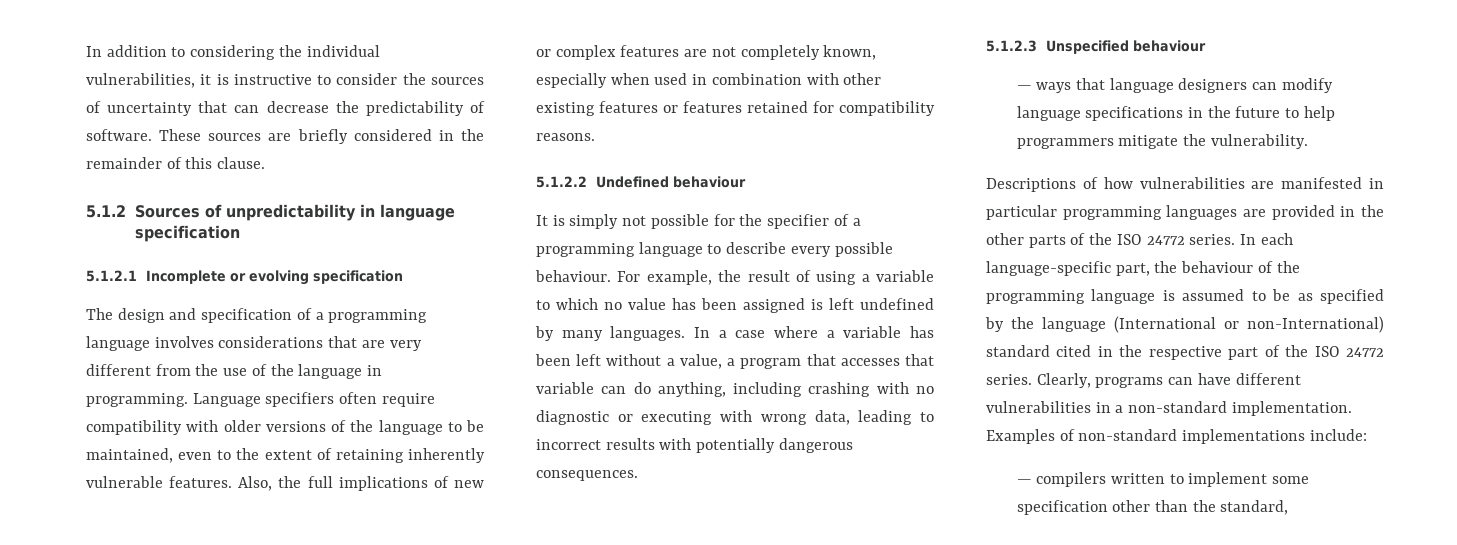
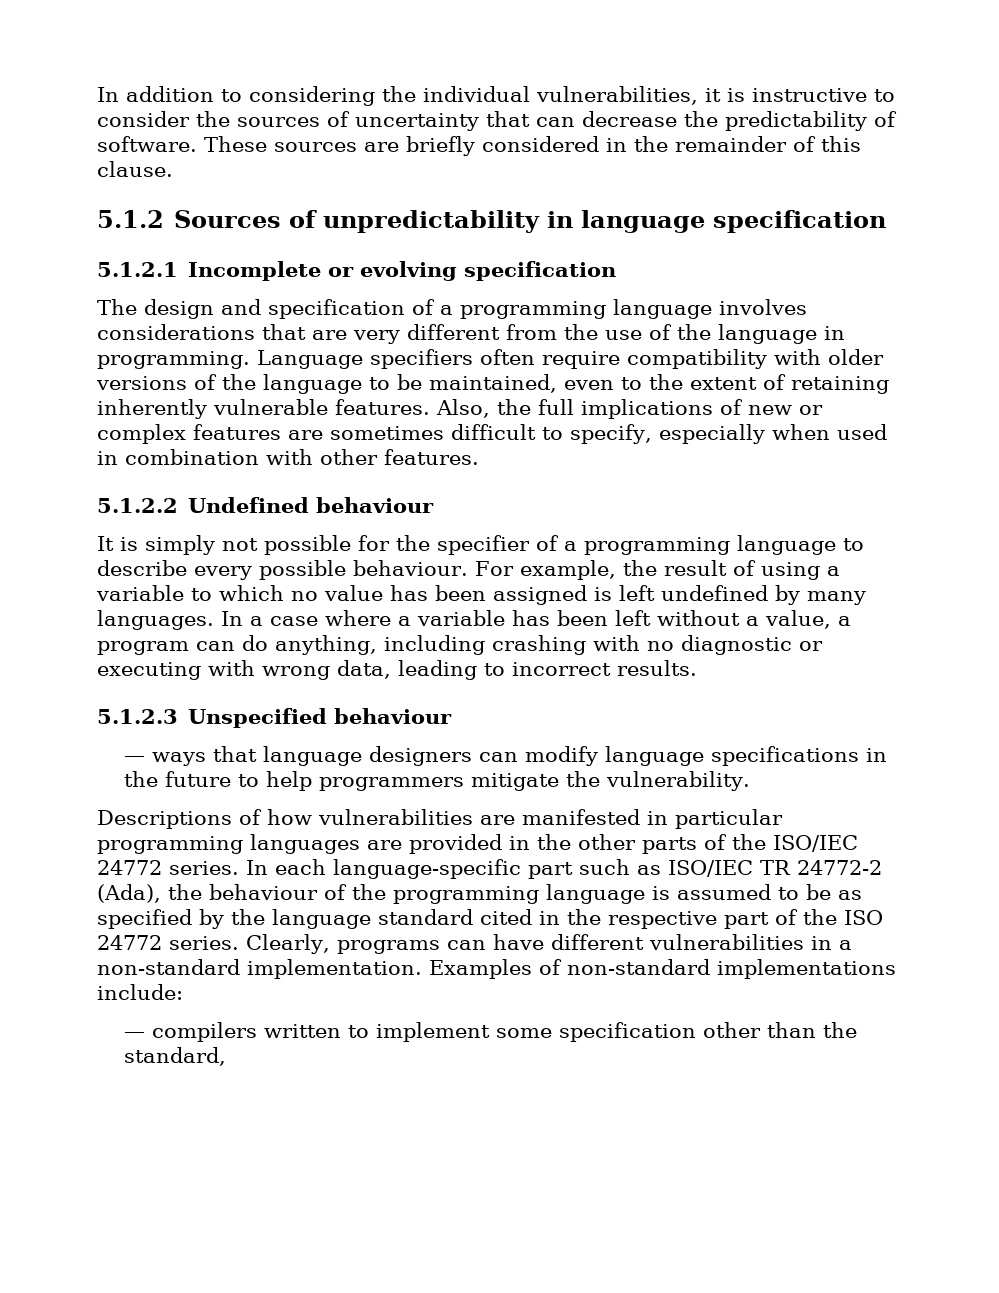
[711,45,877,60] not completely known, -> [330,424,652,444] sometimes difficult to specify,
[536,101,935,116] [536,133,595,141] existing features or features retained for compatibility reasons. -> [384,449,479,465] features.
[806,354,934,366] [536,382,594,394] that accesses that variable -> (189, 648) none
[605,438,853,453] [536,470,638,481] results with potentially dangerous consequences. -> [617,660,697,676] results.
[1116,234,1142,245] ISO -> [773,835,858,852] ISO/IEC
[1115,263,1150,276] part, -> [528,859,882,879] [97,884,161,903] part such as ISO/IEC TR 24772-2 (Ada),
[1114,316,1384,333] (International or non-International) -> (371, 919) none

